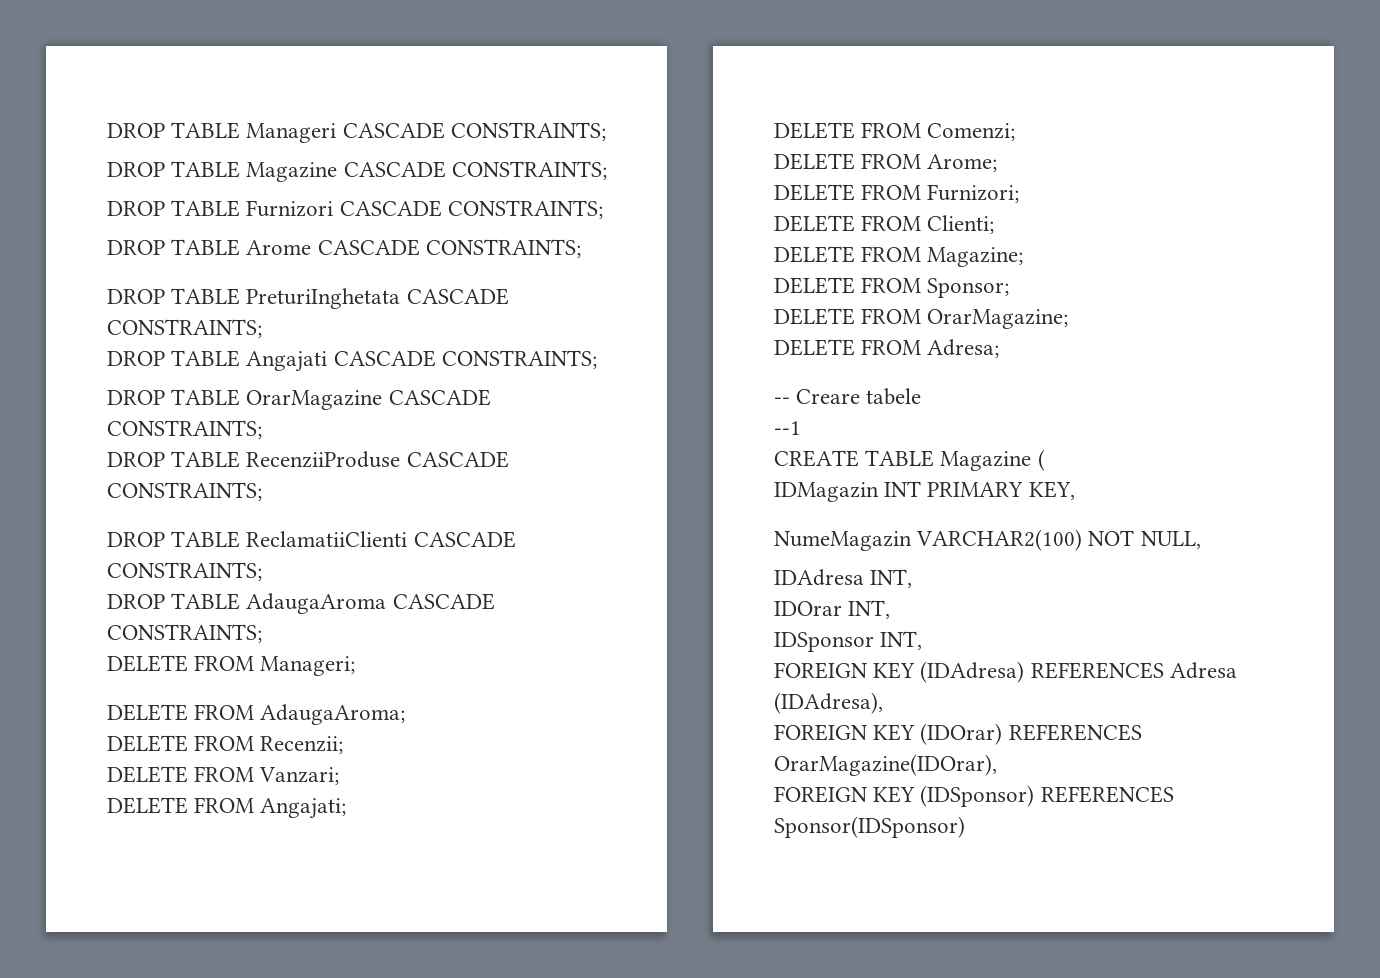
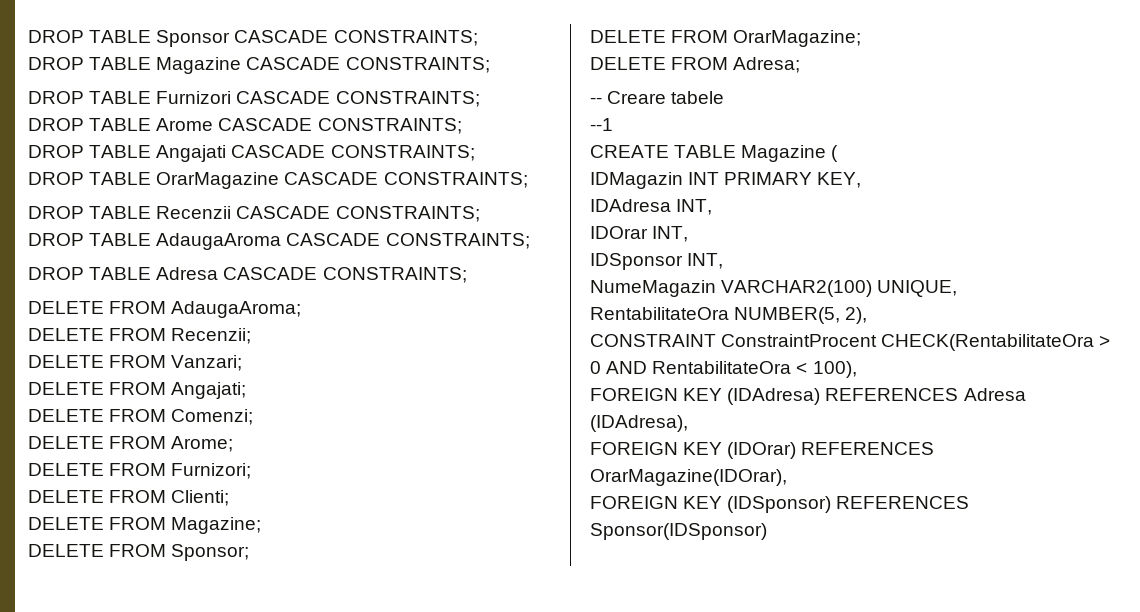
[107,122,337,143] DROP TABLE Manageri -> [28,30,231,47] DROP TABLE Sponsor
[107,288,509,309] [107,319,262,338] // DROP TABLE PreturiInghetata CASCADE CONSTRAINTS; -> (462, 126) none
[246,451,509,468] [107,482,262,501] [107,531,408,548] RecenziiProduse CASCADE CONSTRAINTS; // DROP TABLE ReclamatiiClienti -> [156,206,232,219] Recenzii
[107,655,356,676] DELETE FROM Manageri; -> [28,267,467,283] DROP TABLE Adresa CASCADE CONSTRAINTS;
[774,529,1201,551] // NumeMagazin VARCHAR2(100) NOT NULL, -> (862, 180) none
(923, 640) none -> [590,280,958,297] [590,307,868,324] [590,334,1111,351] [590,361,857,378] // NumeMagazin VARCHAR2(100) UNIQUE, // RentabilitateOra NUMBER(5, 2), // CONSTRAINT ConstraintProcent CHECK(RentabilitateOra > 0 AND RentabilitateOra < 100),

